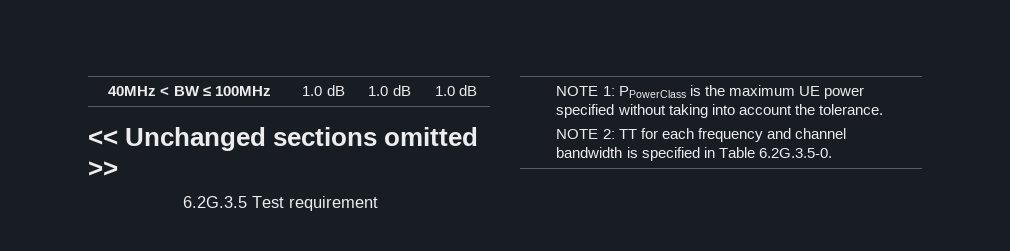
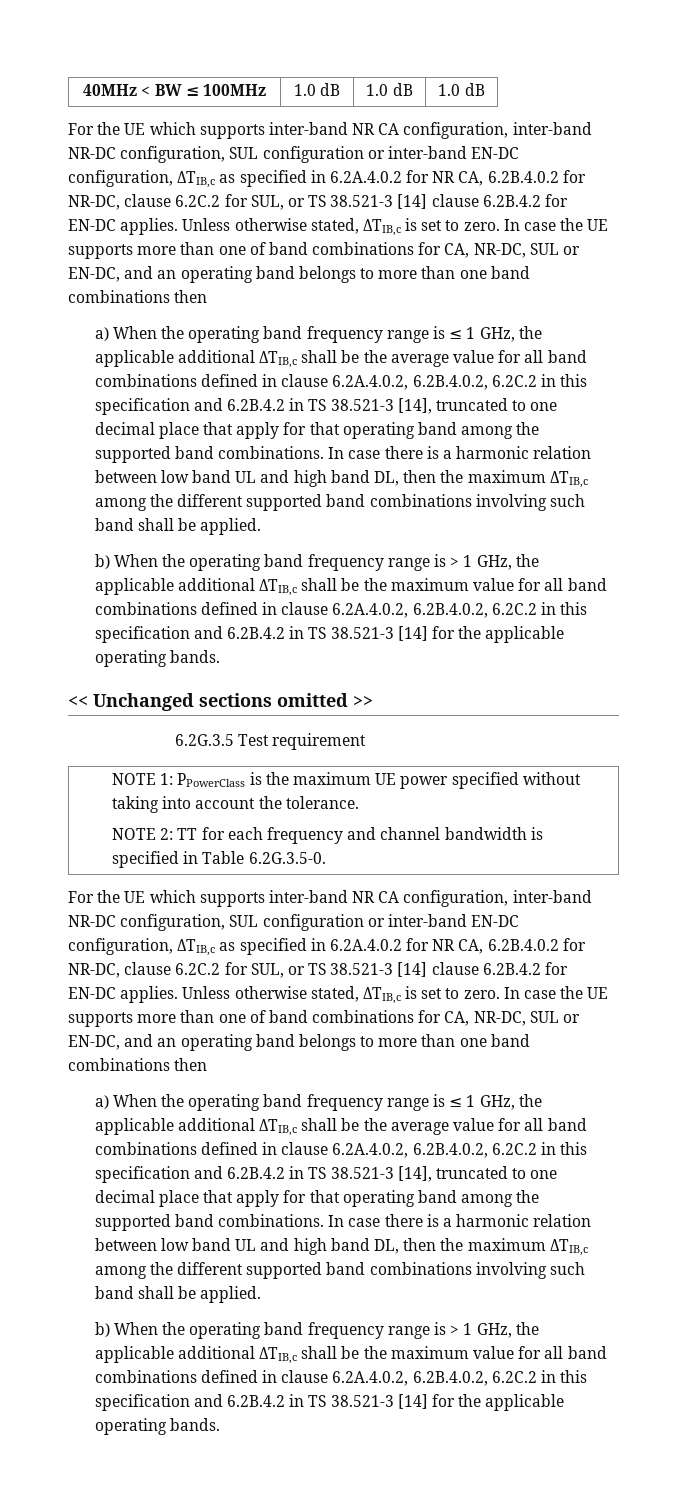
(478, 90) none -> [68,122,592,139] [68,146,520,163] [68,170,586,188] [68,194,569,210] [68,218,609,236] [68,242,581,259] [68,266,530,283] [68,290,208,303] [94,326,542,343] [94,350,587,368] [94,374,588,390] [94,398,558,415] [94,422,540,439] [94,446,592,463] [94,470,588,488] [94,494,585,511] [94,518,262,535] [94,554,539,571] [94,578,607,596] [94,602,588,618] [94,626,565,643] [94,650,220,667] // For the UE which supports inter-band NR CA configuration, inter-band NR-DC configuration, SUL configuration or inter-band EN-DC configuration, ΔTIB,c as specified in 6.2A.4.0.2 for NR CA, 6.2B.4.0.2 for NR-DC, clause 6.2C.2 for SUL, or TS 38.521-3 [14] clause 6.2B.4.2 for EN-DC applies. Unless otherwise stated, ΔTIB,c is set to zero. In case the UE supports more than one of band combinations for CA, NR-DC, SUL or EN-DC, and an operating band belongs to more than one band combinations then // a) When the operating band frequency range is ≤ 1 GHz, the applicable additional ΔTIB,c shall be the average value for all band combinations defined in clause 6.2A.4.0.2, 6.2B.4.0.2, 6.2C.2 in this specification and 6.2B.4.2 in TS 38.521-3 [14], truncated to one decimal place that apply for that operating band among the supported band combinations. In case there is a harmonic relation between low band UL and high band DL, then the maximum ΔTIB,c among the different supported band combinations involving such band shall be applied. // b) When the operating band frequency range is > 1 GHz, the applicable additional ΔTIB,c shall be the maximum value for all band combinations defined in clause 6.2A.4.0.2, 6.2B.4.0.2, 6.2C.2 in this specification and 6.2B.4.2 in TS 38.521-3 [14] for the applicable operating bands.
(832, 153) none -> [68,890,592,907] [68,914,520,931] [68,938,586,956] [68,962,569,978] [68,986,609,1004] [68,1010,581,1027] [68,1034,530,1051] [68,1058,208,1071] [94,1094,542,1111] [94,1118,587,1136] [94,1142,588,1158] [94,1166,558,1183] [94,1190,540,1207] [94,1214,592,1231] [94,1238,588,1256] [94,1262,585,1279] [94,1286,262,1303] [94,1322,539,1339] [94,1346,607,1364] [94,1370,588,1386] [94,1394,565,1411] [94,1418,220,1435] // For the UE which supports inter-band NR CA configuration, inter-band NR-DC configuration, SUL configuration or inter-band EN-DC configuration, ΔTIB,c as specified in 6.2A.4.0.2 for NR CA, 6.2B.4.0.2 for NR-DC, clause 6.2C.2 for SUL, or TS 38.521-3 [14] clause 6.2B.4.2 for EN-DC applies. Unless otherwise stated, ΔTIB,c is set to zero. In case the UE supports more than one of band combinations for CA, NR-DC, SUL or EN-DC, and an operating band belongs to more than one band combinations then // a) When the operating band frequency range is ≤ 1 GHz, the applicable additional ΔTIB,c shall be the average value for all band combinations defined in clause 6.2A.4.0.2, 6.2B.4.0.2, 6.2C.2 in this specification and 6.2B.4.2 in TS 38.521-3 [14], truncated to one decimal place that apply for that operating band among the supported band combinations. In case there is a harmonic relation between low band UL and high band DL, then the maximum ΔTIB,c among the different supported band combinations involving such band shall be applied. // b) When the operating band frequency range is > 1 GHz, the applicable additional ΔTIB,c shall be the maximum value for all band combinations defined in clause 6.2A.4.0.2, 6.2B.4.0.2, 6.2C.2 in this specification and 6.2B.4.2 in TS 38.521-3 [14] for the applicable operating bands.

